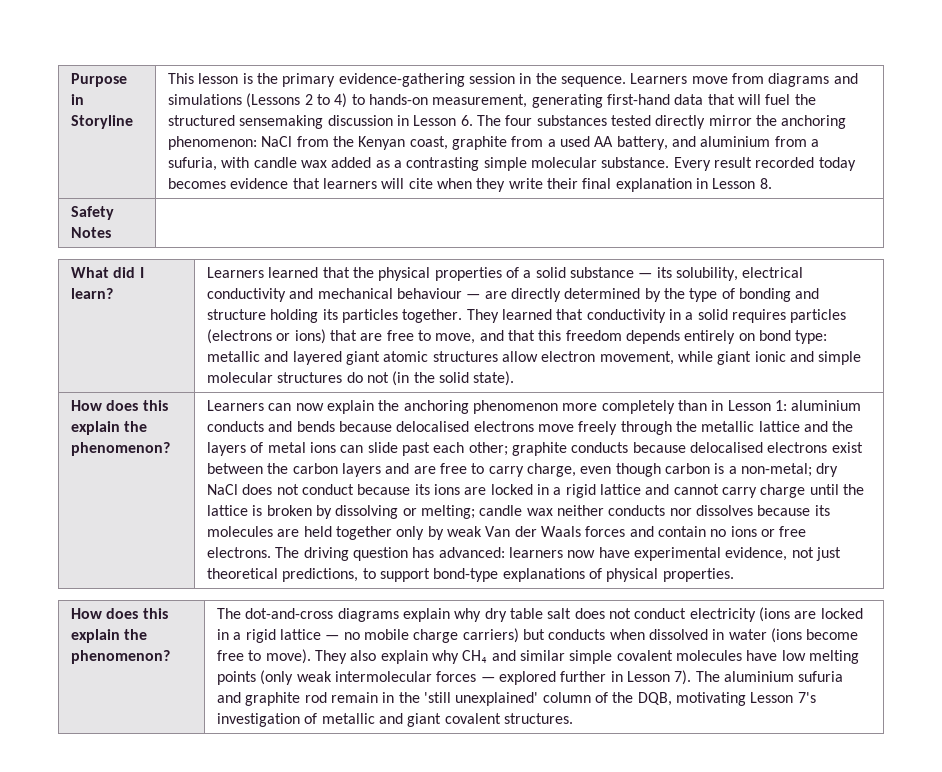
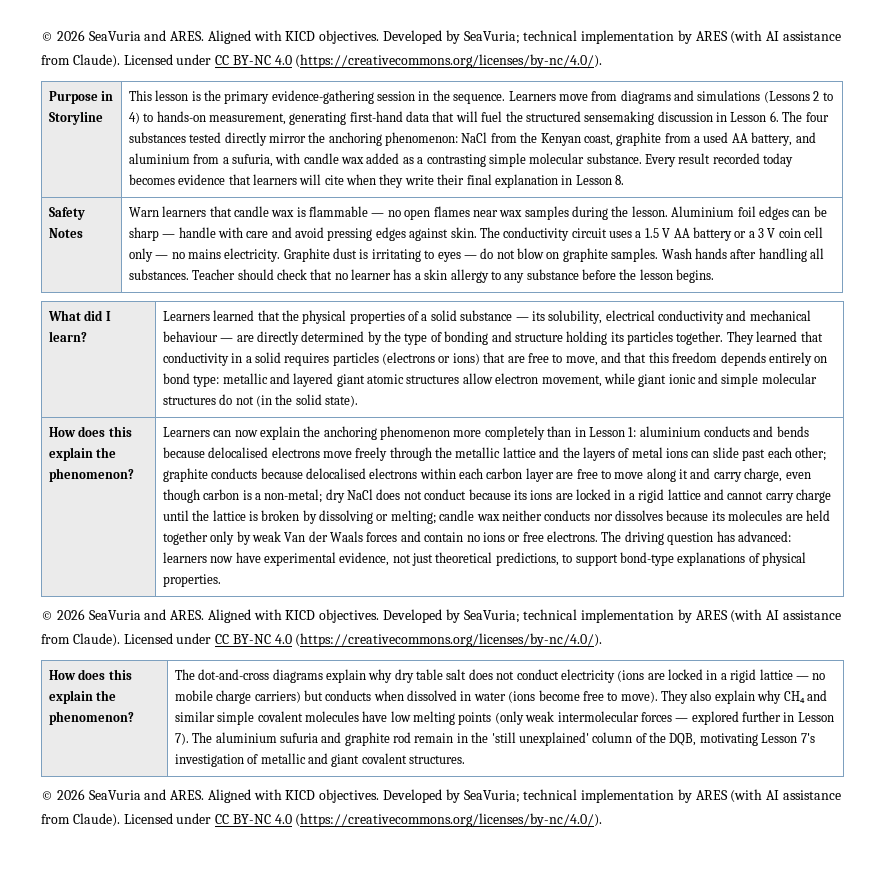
(71, 80) none -> [41,30,842,44] [41,54,603,68] © 2026 SeaVuria and ARES. Aligned with KICD objectives. Developed by SeaVuria; technical implementation by ARES (with AI assistance from Claude). Licensed under CC BY-NC 4.0 (https://creativecommons.org/licenses/by-nc/4.0/). //
(112, 232) none -> [128,206,827,220] [128,227,824,241] [128,248,825,262] [128,269,715,283] Warn learners that candle wax is flammable — no open flames near wax samples during the lesson. Aluminium foil edges can be sharp — handle with care and avoid pressing edges against skin. The conductivity circuit uses a 1.5 V AA battery or a 3 V coin cell only — no mains electricity. Graphite dust is irritating to eyes — do not blow on graphite samples. Wash hands after handling all substances. Teacher should check that no learner has a skin allergy to any substance before the lesson begins.
[831,442,863,453] [207,463,485,477] exist between the carbon layers and are free to -> [419,468,711,482] within each carbon layer are free to move along it and
(734, 575) none -> [41,609,842,623] [41,633,603,647] // © 2026 SeaVuria and ARES. Aligned with KICD objectives. Developed by SeaVuria; technical implementation by ARES (with AI assistance from Claude). Licensed under CC BY-NC 4.0 (https://creativecommons.org/licenses/by-nc/4.0/).
(573, 718) none -> [41,789,842,803] [41,813,603,827] // © 2026 SeaVuria and ARES. Aligned with KICD objectives. Developed by SeaVuria; technical implementation by ARES (with AI assistance from Claude). Licensed under CC BY-NC 4.0 (https://creativecommons.org/licenses/by-nc/4.0/).

